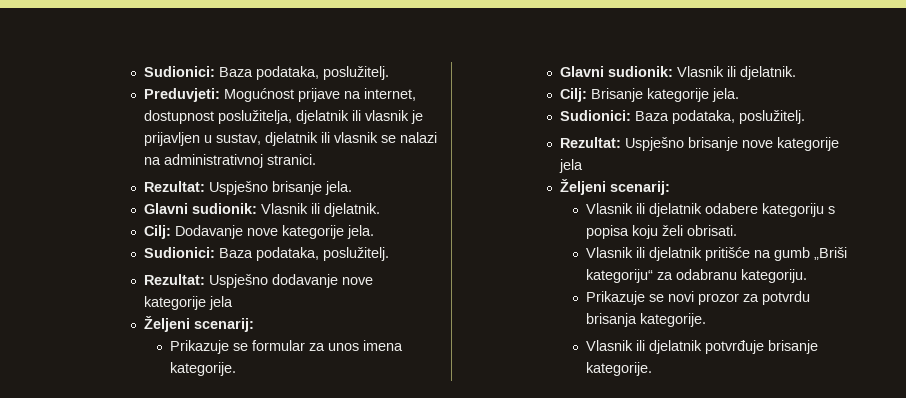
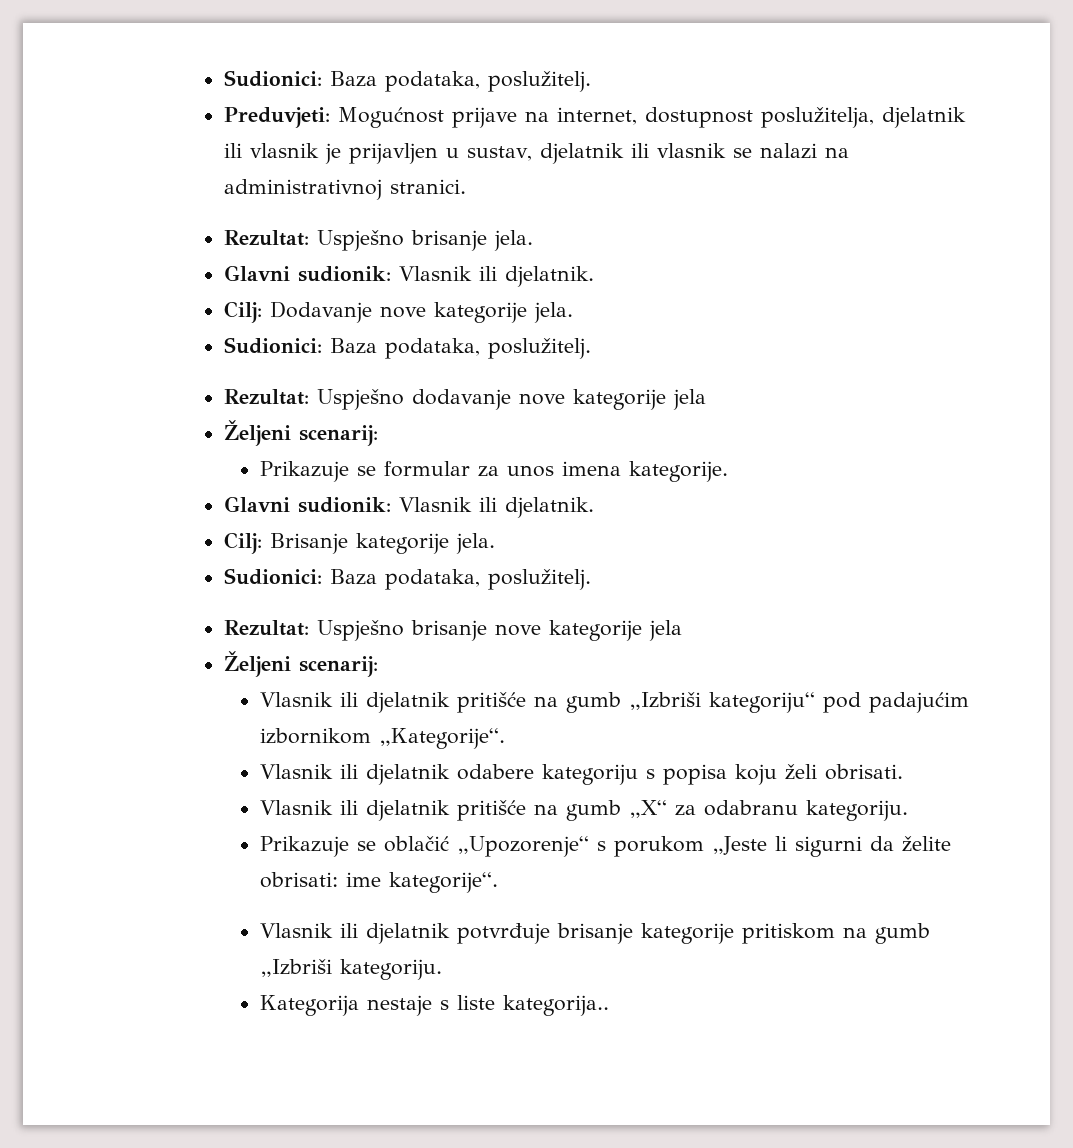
(670, 188) none -> [260,692,970,713] [260,728,506,749] // Vlasnik ili djelatnik pritišće na gumb „Izbriši kategoriju“ pod padajućim izbornikom „Kategorije“.
[813,247,847,260] [585,269,653,283] „Briši kategoriju“ -> [629,800,668,818] „X“
[667,291,810,305] [585,313,706,327] novi prozor za potvrdu brisanja kategorije. -> [384,836,952,857] [260,872,499,893] oblačić „Upozorenje“ s porukom „Jeste li sigurni da želite obrisati: ime kategorije“.
[585,362,652,376] kategorije. -> [641,923,931,944] [260,959,443,980] [260,995,610,1016] kategorije pritiskom na gumb „Izbriši kategoriju. // Kategorija nestaje s liste kategorija..

